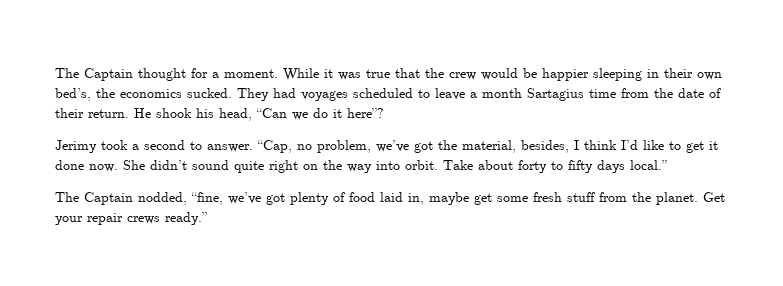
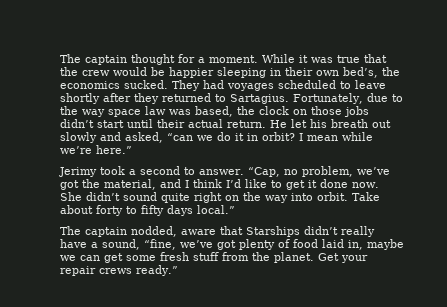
[55,68,133,81] The Captain -> [60,54,127,65] The captain
[470,88,721,101] [55,108,384,121] a month Sartagius time from the date of their return. He shook his head, “Can we do it here”? -> [60,93,403,104] [60,106,369,117] [60,119,391,128] [60,132,373,143] [60,145,132,154] shortly after they returned to Sartagius. Fortunately, due to the way space law was based, the clock on those jobs didn’t start until their actual return. He let his breath out slowly and asked, “can we do it in orbit? I mean while we’re here.”
[521,140,569,153] besides, -> [160,179,181,188] and
[84,192,187,205] Captain nodded, -> [85,226,375,237] [60,239,140,250] captain nodded, aware that Starships didn’t really have a sound,
(469, 198) none -> [60,255,100,261] we can

